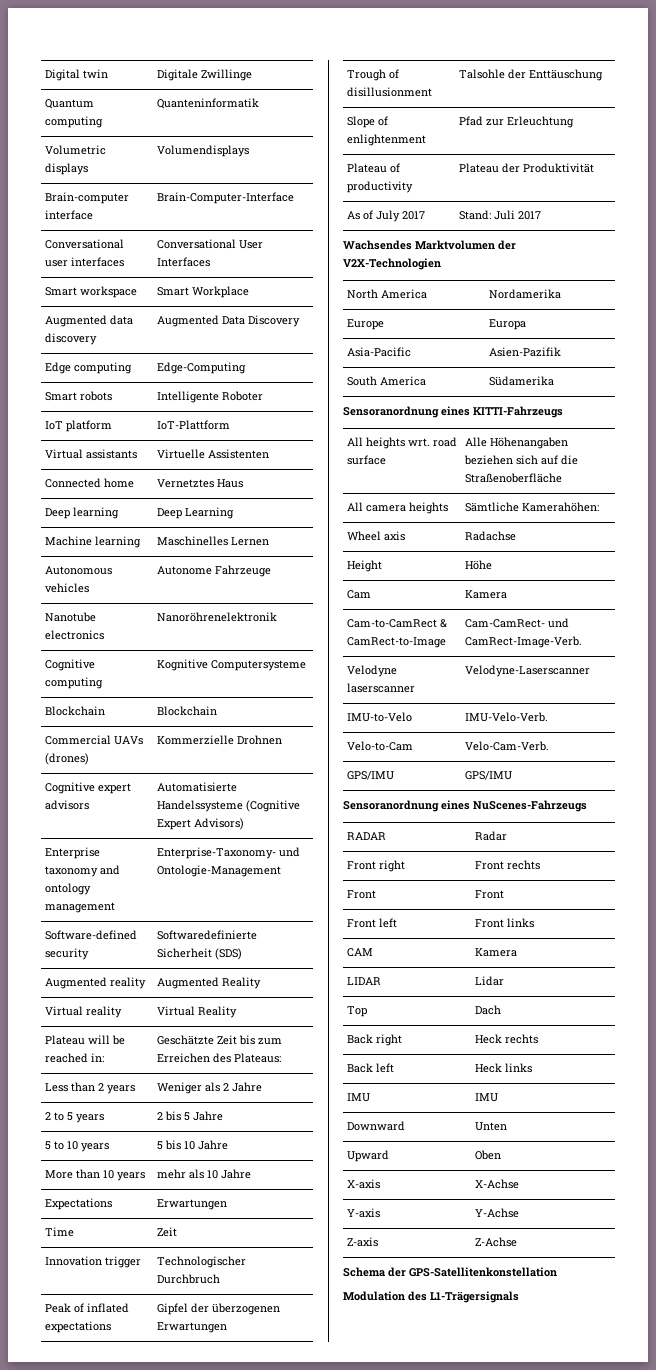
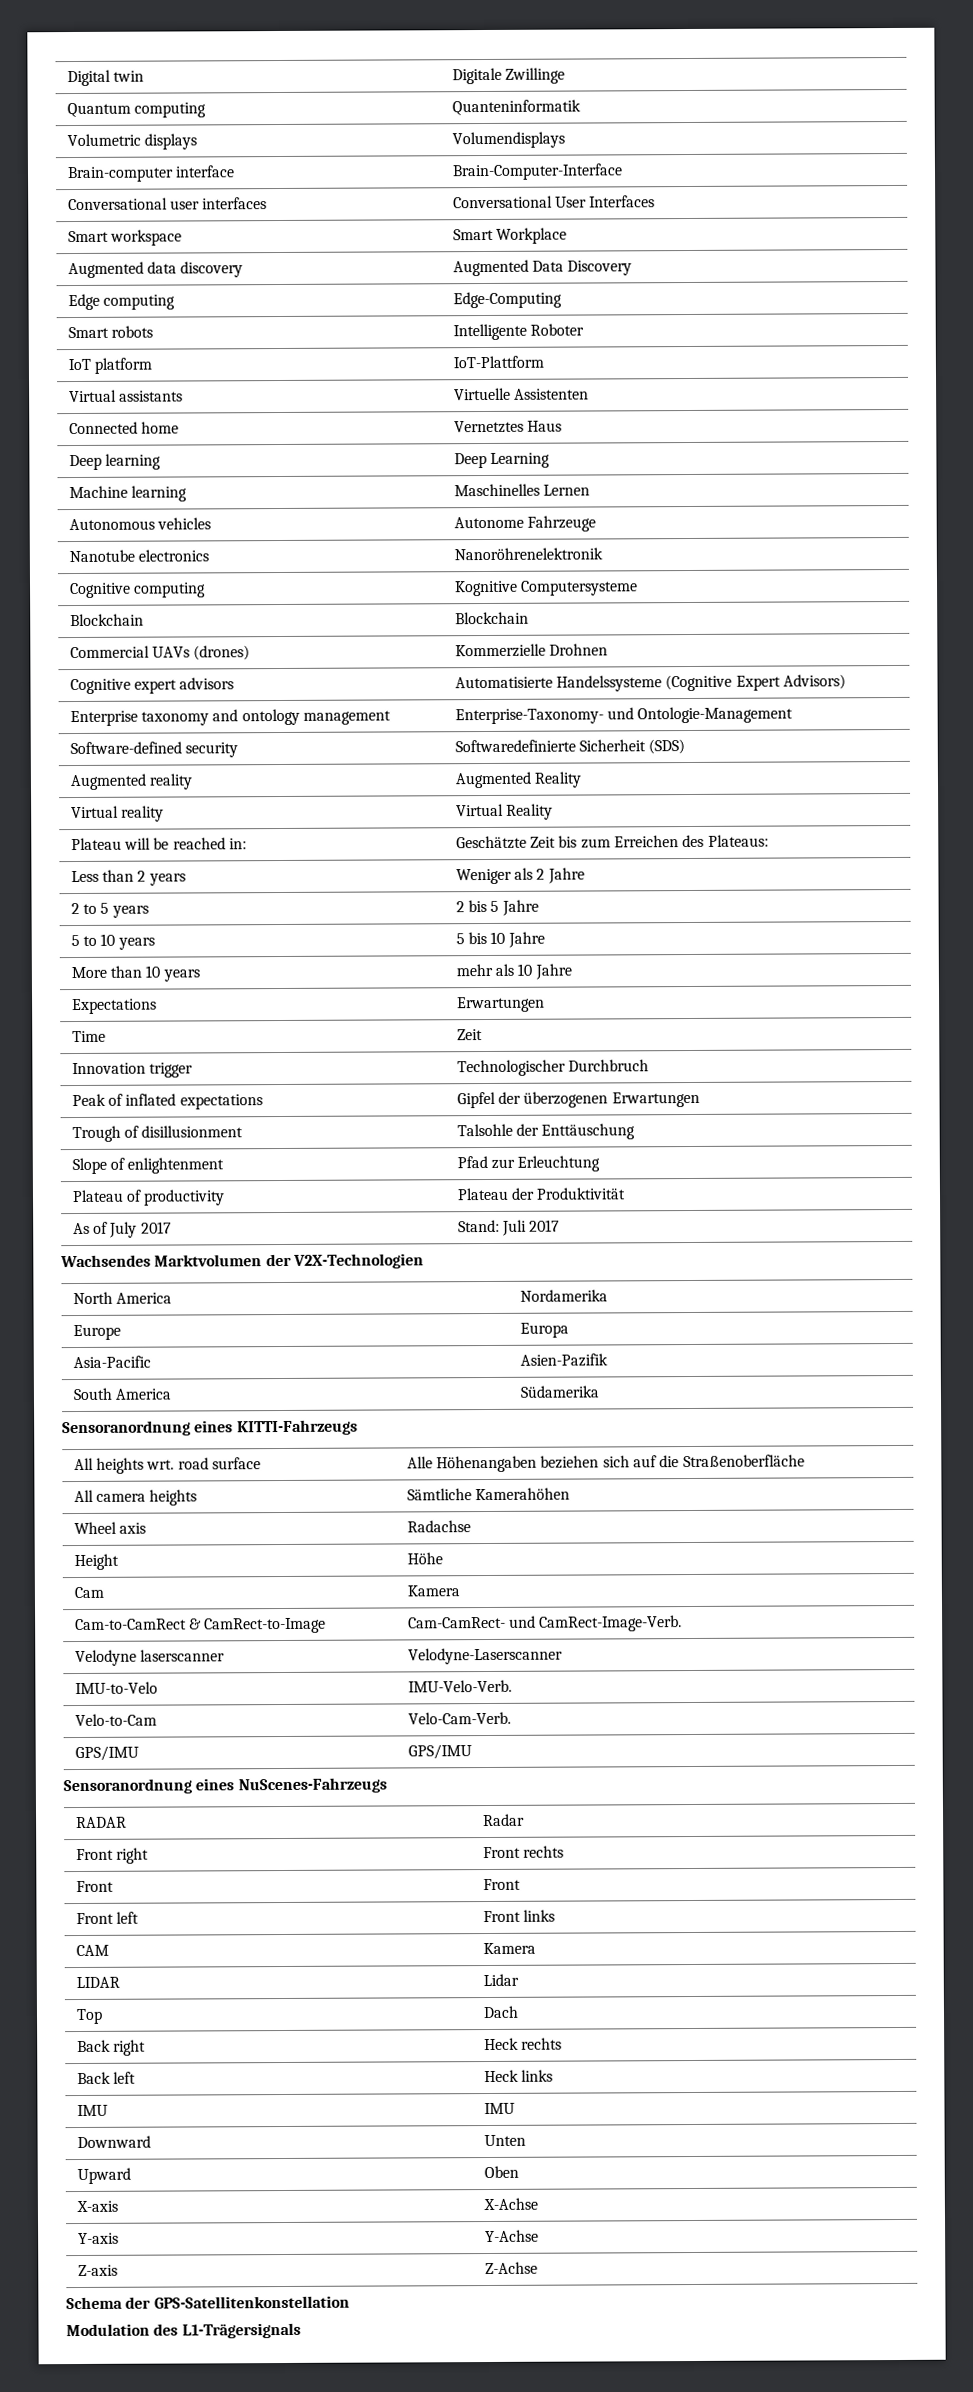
[522,502,600,512] Kamerahöhen: -> [475,1487,571,1501] Kamerahöhen

